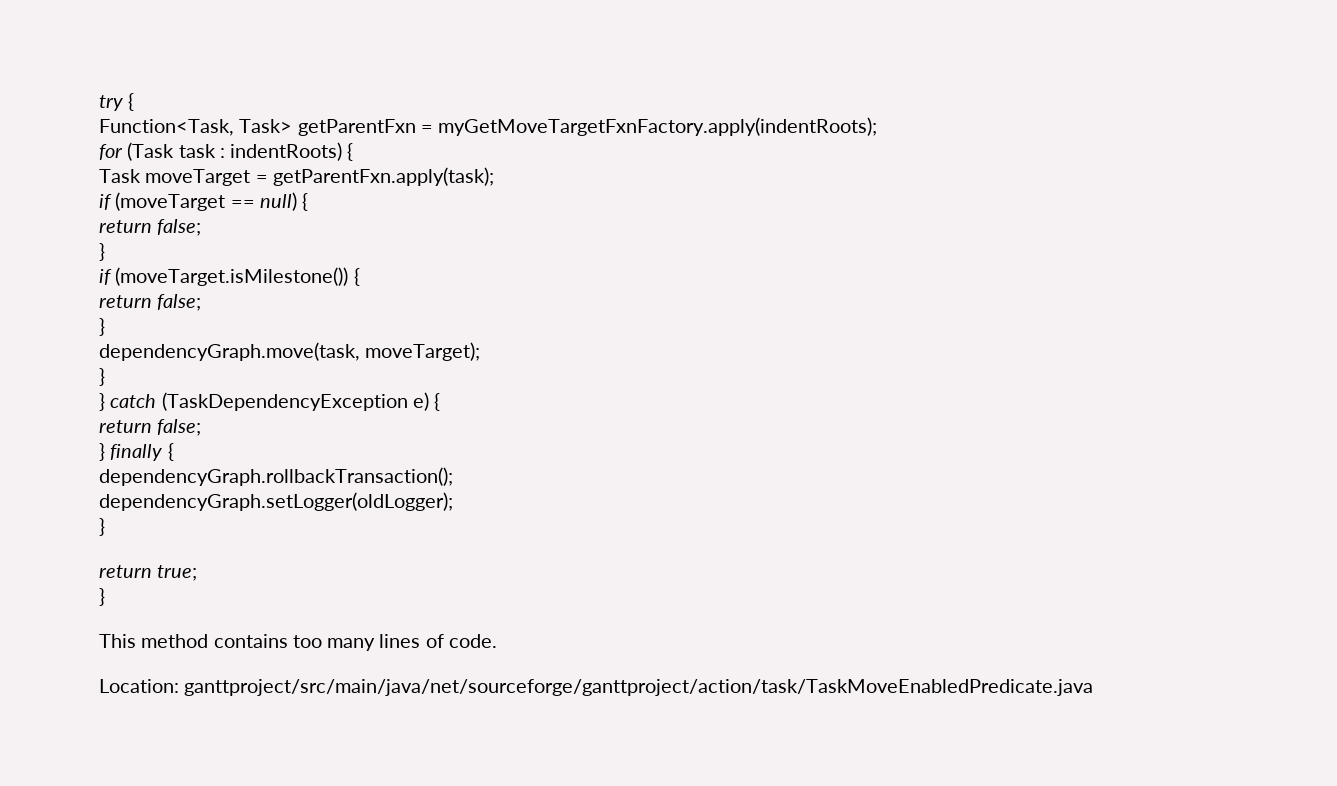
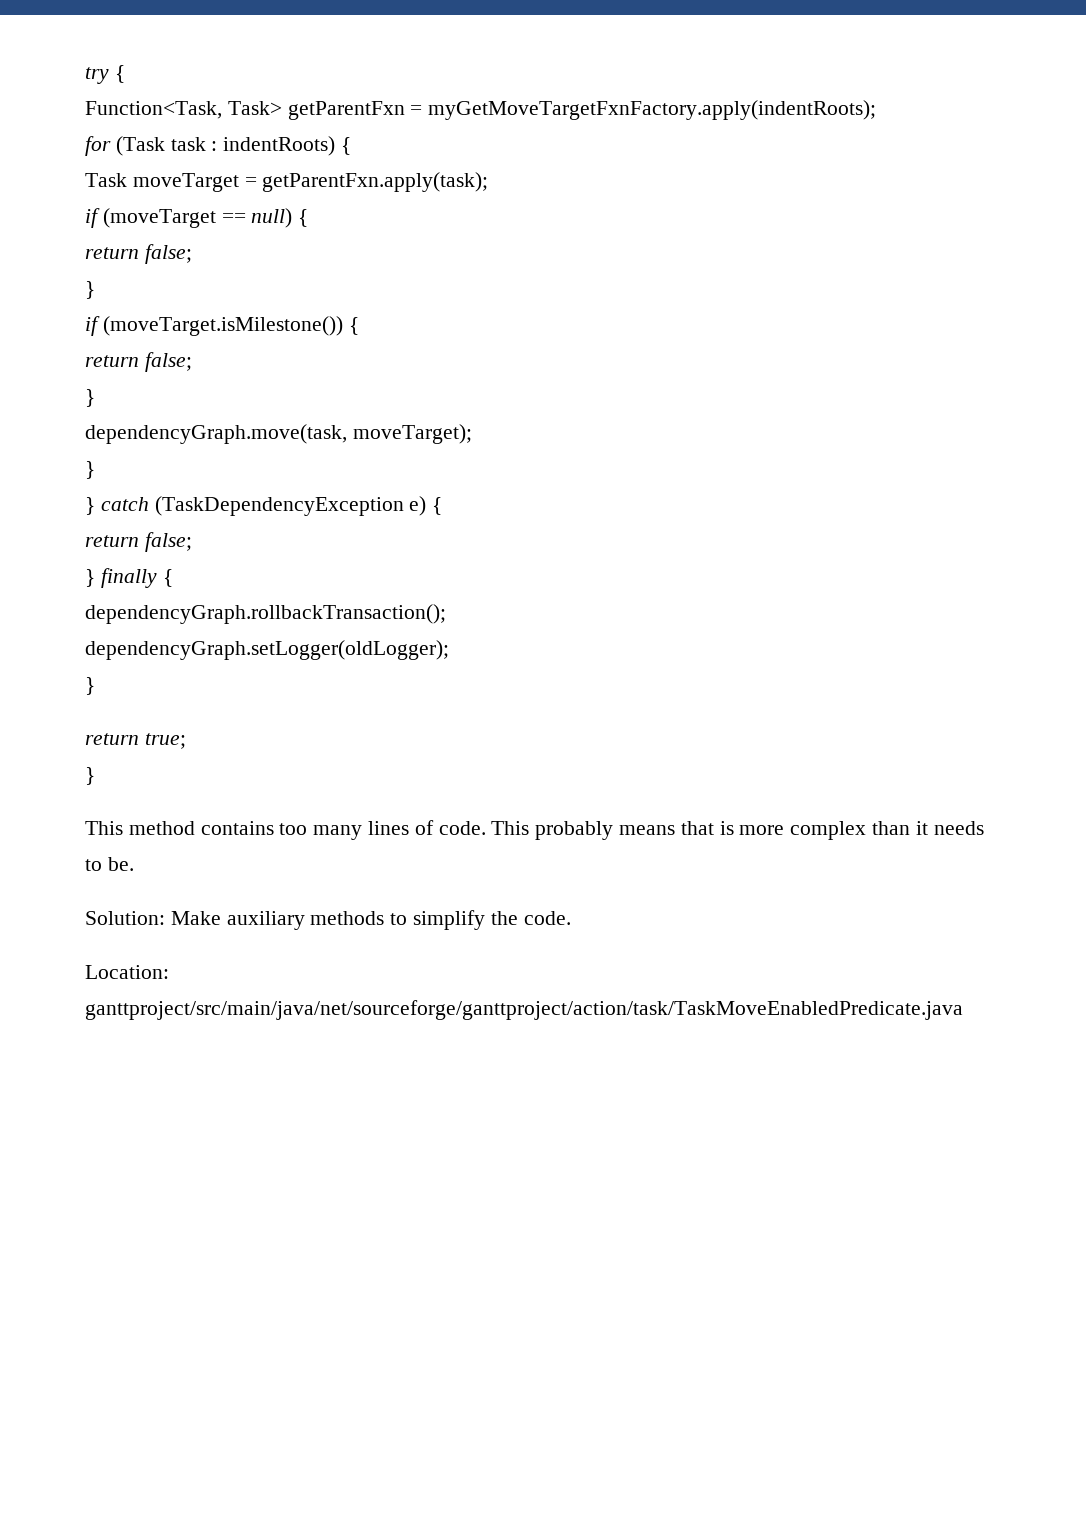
(497, 641) none -> [491,821,984,840] [85,857,134,871] [85,910,571,930] This probably means that is more complex than it needs to be. // Solution: Make auxiliary methods to simplify the code.

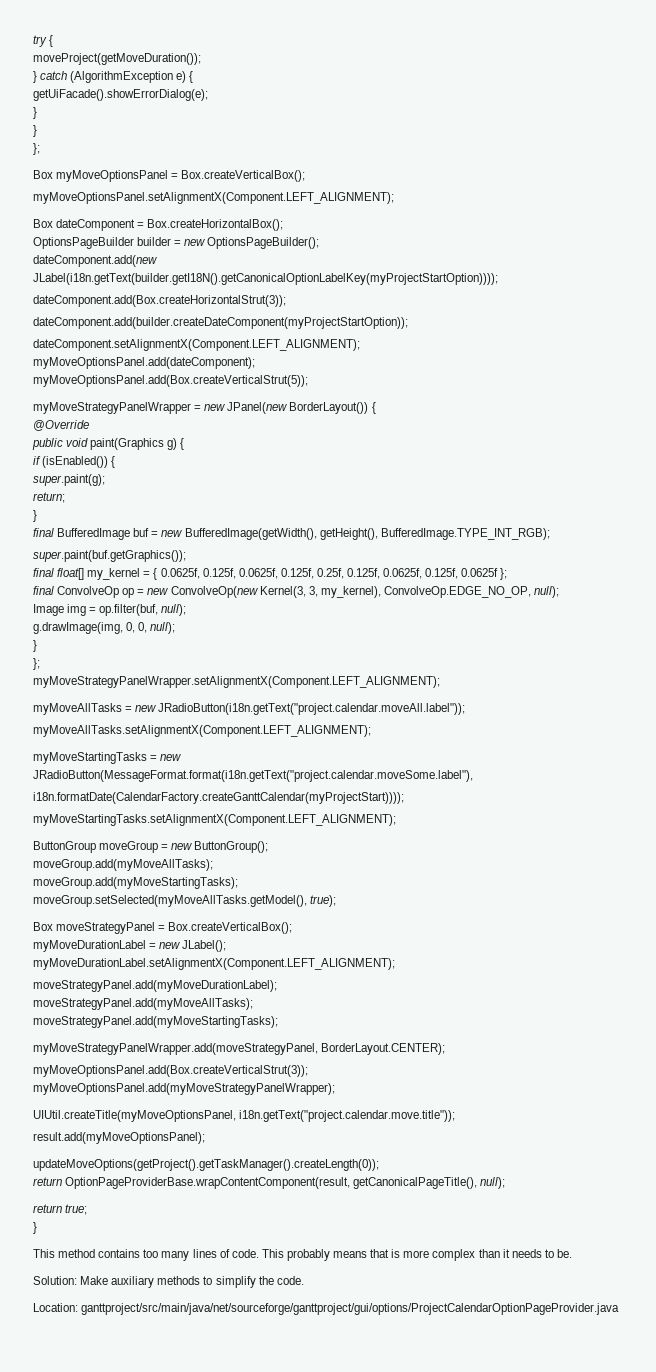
[85,100,877,120] [85,136,352,156] [85,172,489,192] [85,208,309,228] [85,244,192,264] [85,281,95,299] [85,316,359,336] [85,352,192,372] [85,389,95,407] [85,424,472,444] [85,461,95,479] [85,496,443,516] [85,532,192,552] [85,568,173,588] [85,604,446,624] [85,640,449,660] [85,677,95,695] Function<Task, Task> getParentFxn = myGetMoveTargetFxnFactory.apply(indentRoots); // for (Task task : indentRoots) { // Task moveTarget = getParentFxn.apply(task); // if (moveTarget == null) { // return false; // } // if (moveTarget.isMilestone()) { // return false; // } // dependencyGraph.move(task, moveTarget); // } // } catch (TaskDependencyException e) { // return false; // } finally { // dependencyGraph.rollbackTransaction(); // dependencyGraph.setLogger(oldLogger); // } -> [33,53,201,65] [33,71,194,83] [33,89,208,101] [33,107,37,119] [33,125,37,137] [33,143,40,155] [33,170,306,182] [33,192,394,204] [33,219,284,231] [33,237,320,249] [33,255,157,267] [33,273,498,285] [33,295,286,307] [33,317,408,329] [33,339,360,351] [33,357,255,369] [33,375,308,387] [33,402,376,414] [33,420,89,431] [32,438,185,450] [33,456,116,468] [33,474,105,486] [33,492,65,503] [33,510,37,522] [33,528,550,540] [33,550,186,562] [33,568,508,580] [33,586,560,598] [33,604,187,616] [33,622,176,634] [33,640,37,652] [33,658,40,670] [33,676,440,688] [33,703,466,715] [33,725,371,737] [33,752,182,764] [33,770,473,782] [33,792,404,804] [33,814,396,826] [33,841,269,853] [33,859,213,871] [33,877,238,889] [33,895,337,907] [33,922,293,934] [33,940,227,952] [33,958,395,970] [33,980,277,992] [33,998,253,1010] [33,1016,278,1028] [33,1043,446,1055] [33,1065,308,1077] [33,1083,335,1095] [33,1110,456,1122] [33,1132,205,1144] [33,1159,379,1171] [33,1177,506,1189] moveProject(getMoveDuration()); // } catch (AlgorithmException e) { // getUiFacade().showErrorDialog(e); // } // } // }; // Box myMoveOptionsPanel = Box.createVerticalBox(); // myMoveOptionsPanel.setAlignmentX(Component.LEFT_ALIGNMENT); // Box dateComponent = Box.createHorizontalBox(); // OptionsPageBuilder builder = new OptionsPageBuilder(); // dateComponent.add(new JLabel(i18n.getText(builder.getI18N().getCanonicalOptionLabelKey(myProjectStartOption)))); // dateComponent.add(Box.createHorizontalStrut(3)); // dateComponent.add(builder.createDateComponent(myProjectStartOption)); // dateComponent.setAlignmentX(Component.LEFT_ALIGNMENT); // myMoveOptionsPanel.add(dateComponent); // myMoveOptionsPanel.add(Box.createVerticalStrut(5)); // myMoveStrategyPanelWrapper = new JPanel(new BorderLayout()) { // @Override // public void paint(Graphics g) { // if (isEnabled()) { // super.paint(g); // return; // } // final BufferedImage buf = new BufferedImage(getWidth(), getHeight(), BufferedImage.TYPE_INT_RGB); // super.paint(buf.getGraphics()); // final float[] my_kernel = { 0.0625f, 0.125f, 0.0625f, 0.125f, 0.25f, 0.125f, 0.0625f, 0.125f, 0.0625f }; // final ConvolveOp op = new ConvolveOp(new Kernel(3, 3, my_kernel), ConvolveOp.EDGE_NO_OP, null); // Image img = op.filter(buf, null); // g.drawImage(img, 0, 0, null); // } // }; // myMoveStrategyPanelWrapper.setAlignmentX(Component.LEFT_ALIGNMENT); // myMoveAllTasks = new JRadioButton(i18n.getText("project.calendar.moveAll.label")); // myMoveAllTasks.setAlignmentX(Component.LEFT_ALIGNMENT); // myMoveStartingTasks = new JRadioButton(MessageFormat.format(i18n.getText("project.calendar.moveSome.label"), // i18n.formatDate(CalendarFactory.createGanttCalendar(myProjectStart)))); // myMoveStartingTasks.setAlignmentX(Component.LEFT_ALIGNMENT); // ButtonGroup moveGroup = new ButtonGroup(); // moveGroup.add(myMoveAllTasks); // moveGroup.add(myMoveStartingTasks); // moveGroup.setSelected(myMoveAllTasks.getModel(), true); // Box moveStrategyPanel = Box.createVerticalBox(); // myMoveDurationLabel = new JLabel(); // myMoveDurationLabel.setAlignmentX(Component.LEFT_ALIGNMENT); // moveStrategyPanel.add(myMoveDurationLabel); // moveStrategyPanel.add(myMoveAllTasks); // moveStrategyPanel.add(myMoveStartingTasks); // myMoveStrategyPanelWrapper.add(moveStrategyPanel, BorderLayout.CENTER); // myMoveOptionsPanel.add(Box.createVerticalStrut(3)); // myMoveOptionsPanel.add(myMoveStrategyPanelWrapper); // UIUtil.createTitle(myMoveOptionsPanel, i18n.getText("project.calendar.move.title")); // result.add(myMoveOptionsPanel); // updateMoveOptions(getProject().getTaskManager().createLength(0)); // return OptionPageProviderBase.wrapContentComponent(result, getCanonicalPageTitle(), null);
[85,1000,963,1020] ganttproject/src/main/java/net/sourceforge/ganttproject/action/task/TaskMoveEnabledPredicate.java -> [81,1303,620,1315] ganttproject/src/main/java/net/sourceforge/ganttproject/gui/options/ProjectCalendarOptionPageProvider.java

